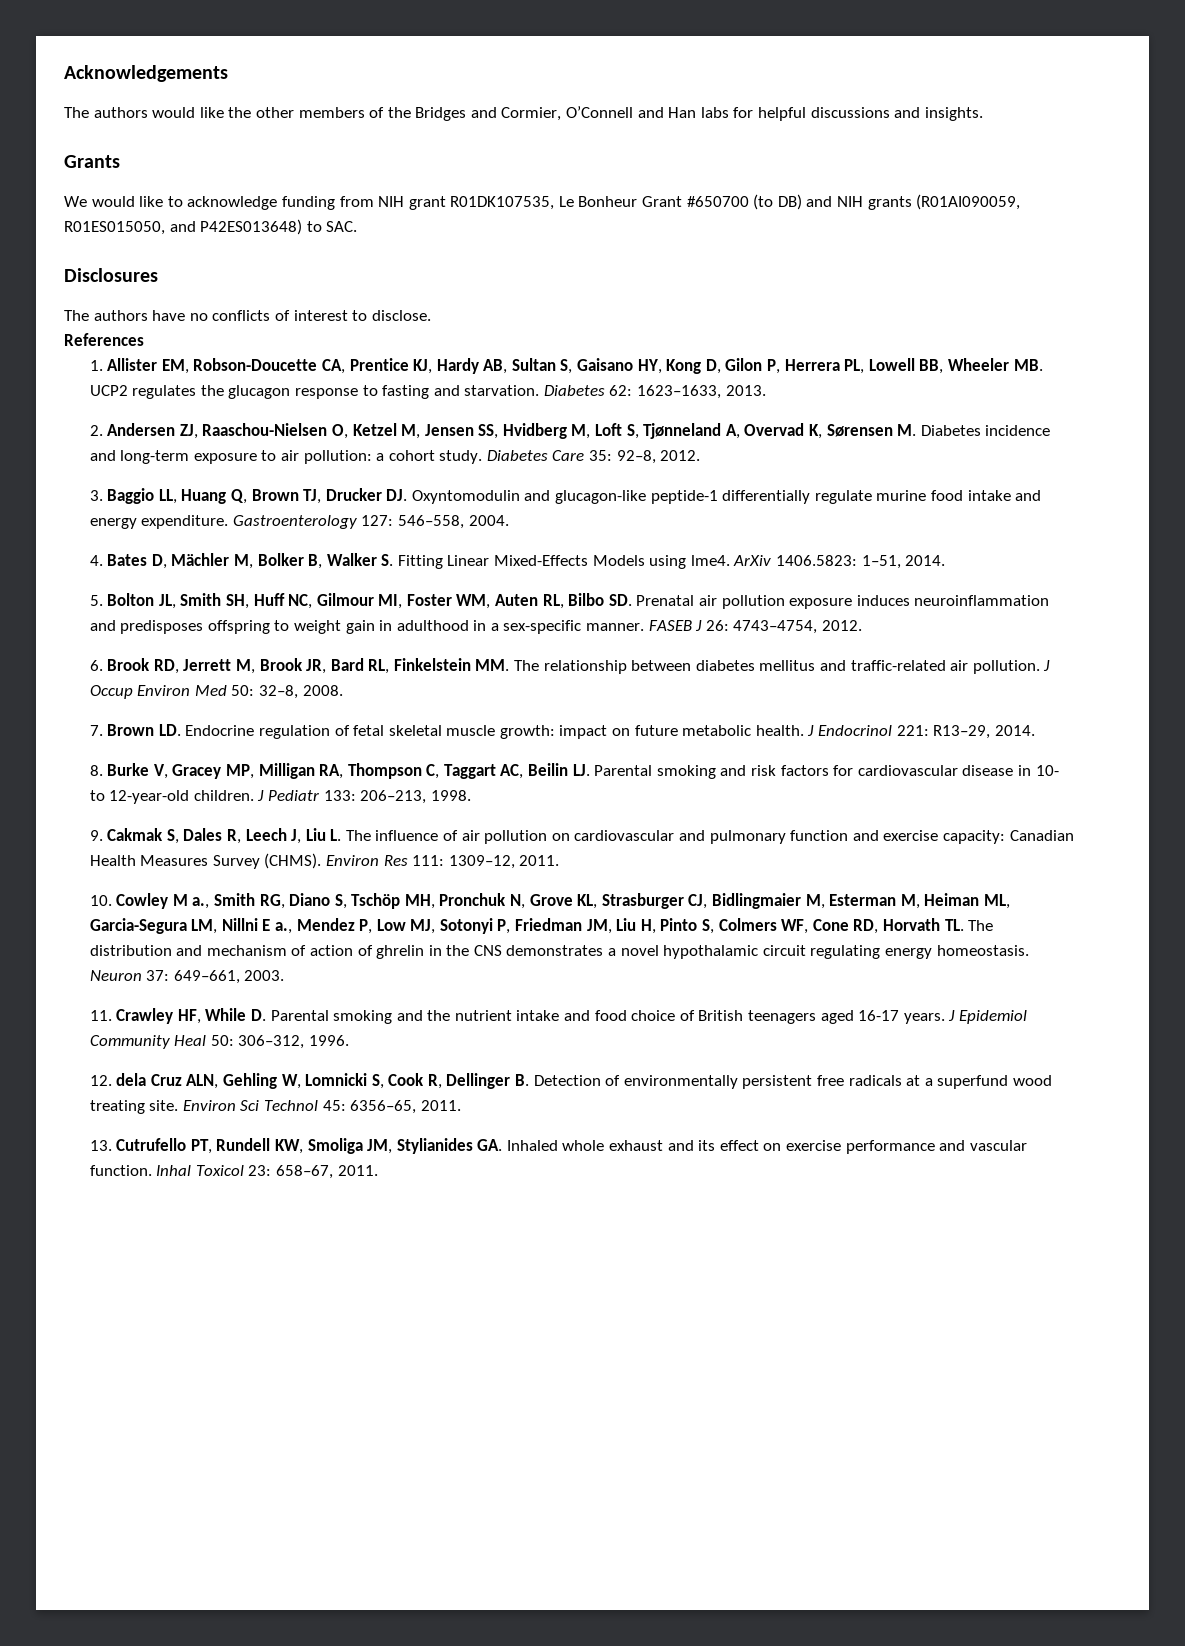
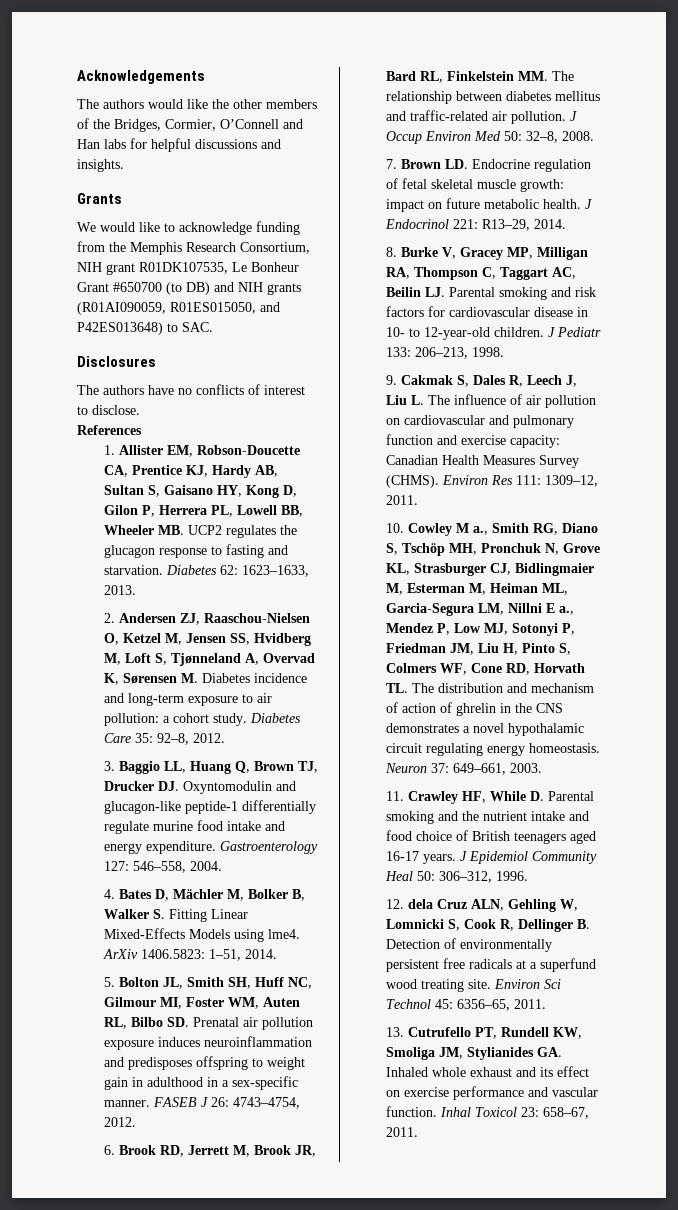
[415,107,497,121] Bridges and -> [114,119,161,132] Bridges,
(374, 201) none -> [109,242,310,255] the Memphis Research Consortium,

